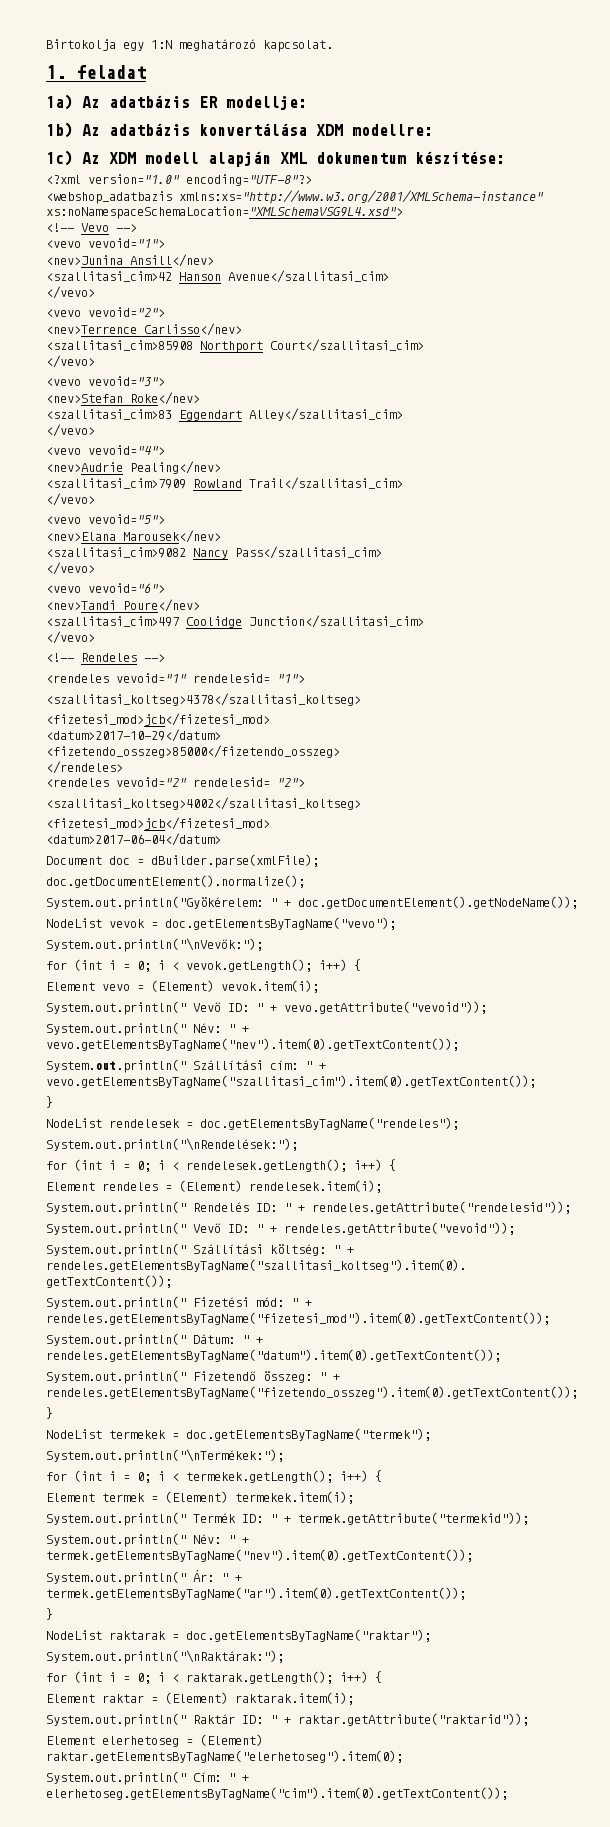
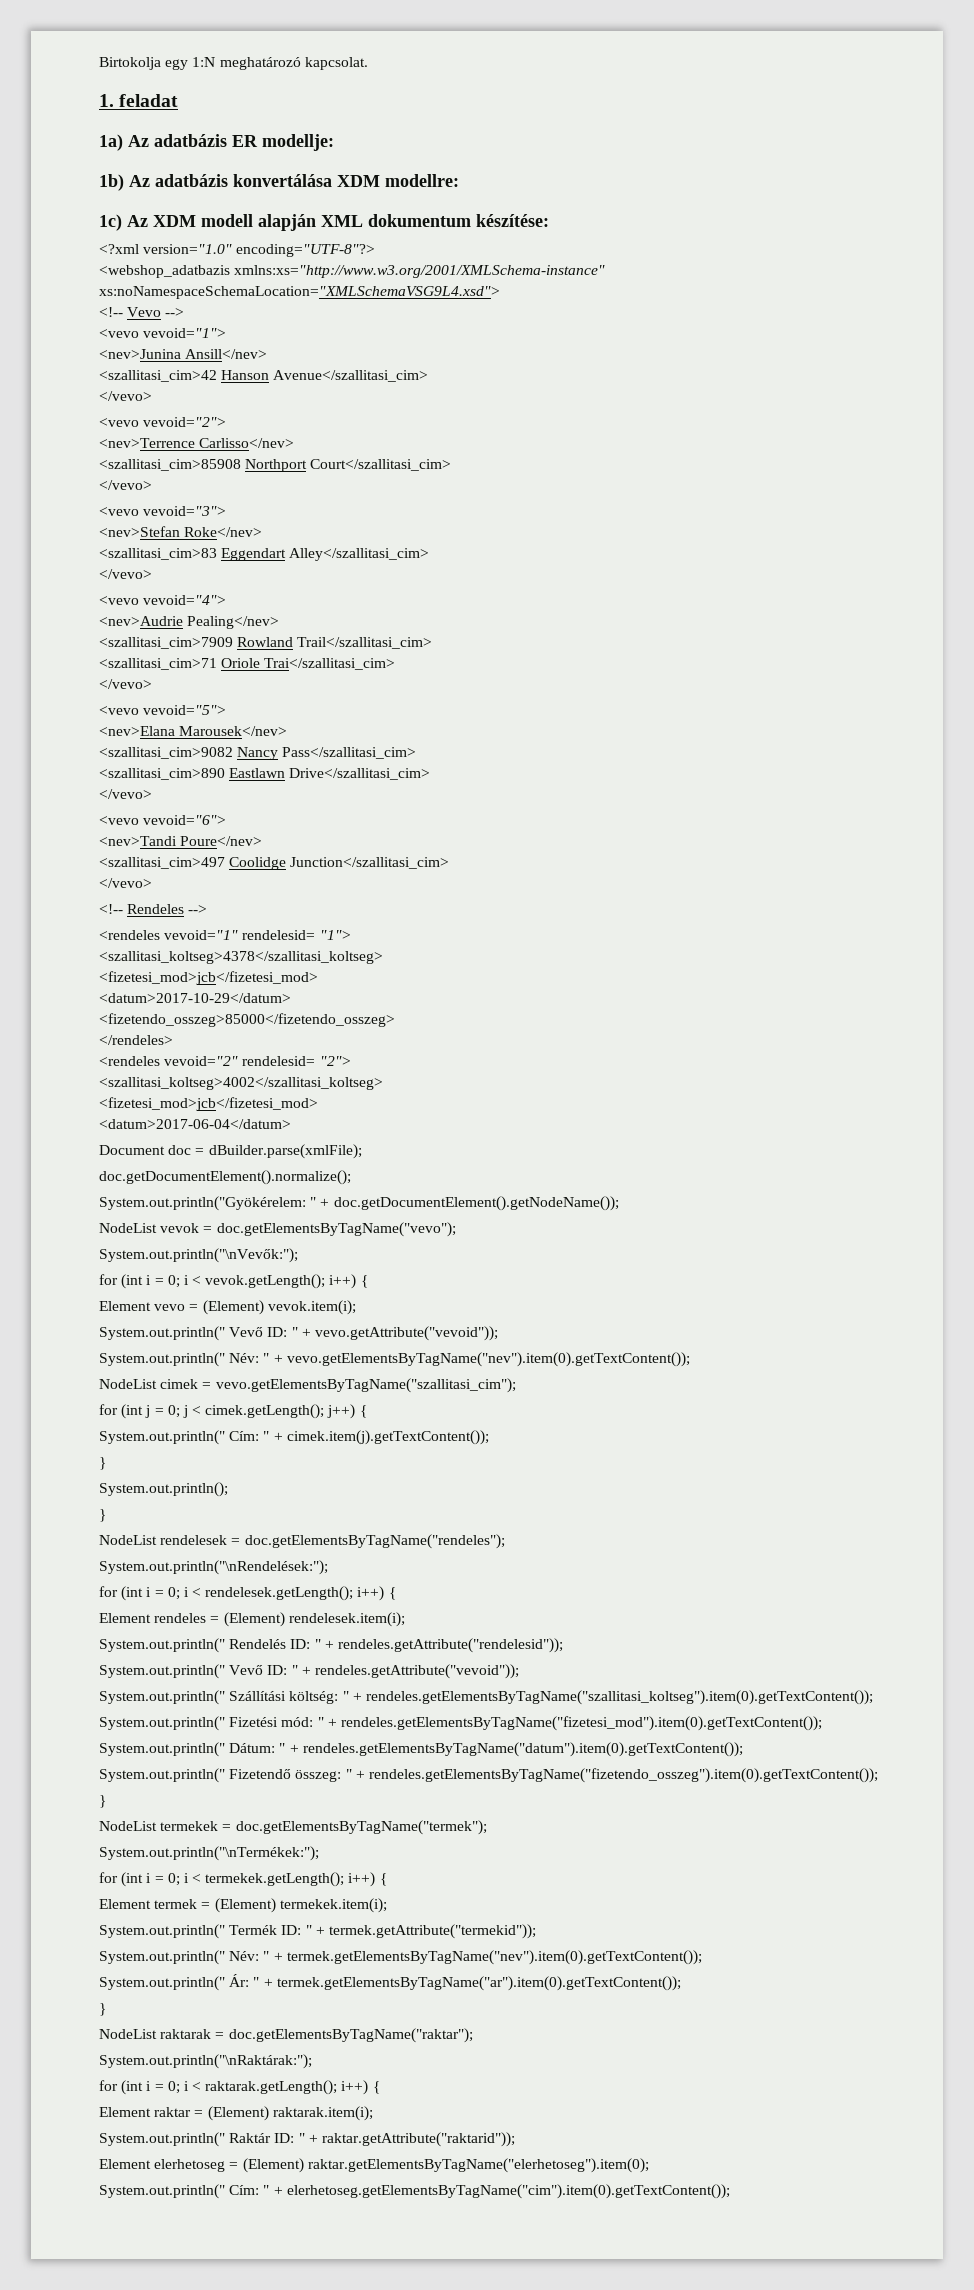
(403, 483) none -> [99,658,396,670] // <szallitasi_cim>71 Oriole Trai</szallitasi_cim>
(382, 552) none -> [99,768,431,780] // <szallitasi_cim>890 Eastlawn Drive</szallitasi_cim>
[46,1059,326,1073] [46,1075,536,1088] System.out.println(" Szállítási cím: " + vevo.getElementsByTagName("szallitasi_cim").item(0).getTextContent()); -> [99,1378,516,1393] [99,1404,367,1419] [99,1430,489,1445] [99,1457,106,1470] [99,1482,228,1497] NodeList cimek = vevo.getElementsByTagName("szallitasi_cim"); // for (int j = 0; j < cimek.getLength(); j++) { // System.out.println(" Cím: " + cimek.item(j).getTextContent()); // } // System.out.println();

